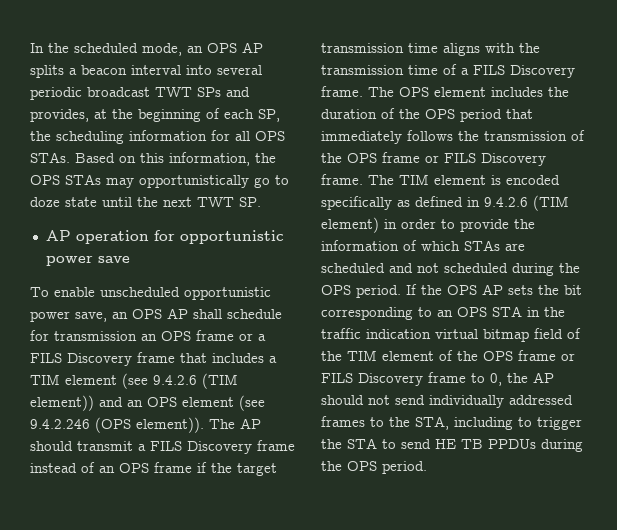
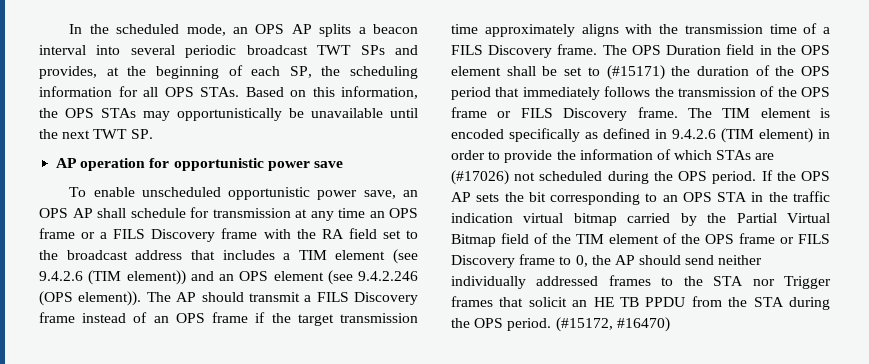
[254,175,289,188] [30,197,97,207] go to doze state -> [289,108,383,118] be unavailable
(137, 336) none -> [295,208,365,221] at any time
(175, 357) none -> [263,228,418,239] [39,250,183,260] with the RA field set to the broadcast address
(438, 48) none -> [484,24,575,37] approximately
[434,87,543,97] element includes -> [666,44,830,55] [451,65,665,80] Duration field in the OPS element shall be set to (#15171)
[321,263,413,273] scheduled and -> [451,170,509,185] (#17026)
(529, 335) none -> [627,213,830,226] [451,234,496,247] carried by the Partial Virtual Bitmap
[368,395,425,405] not send -> [685,255,763,265] send neither
[415,416,582,430] [321,438,583,452] [321,461,427,474] STA, including to trigger the STA to send HE TB PPDUs during the OPS period. -> [713,276,831,289] [451,296,830,310] [451,317,670,332] STA nor Trigger frames that solicit an HE TB PPDU from the STA during the OPS period. (#15172, #16470)

